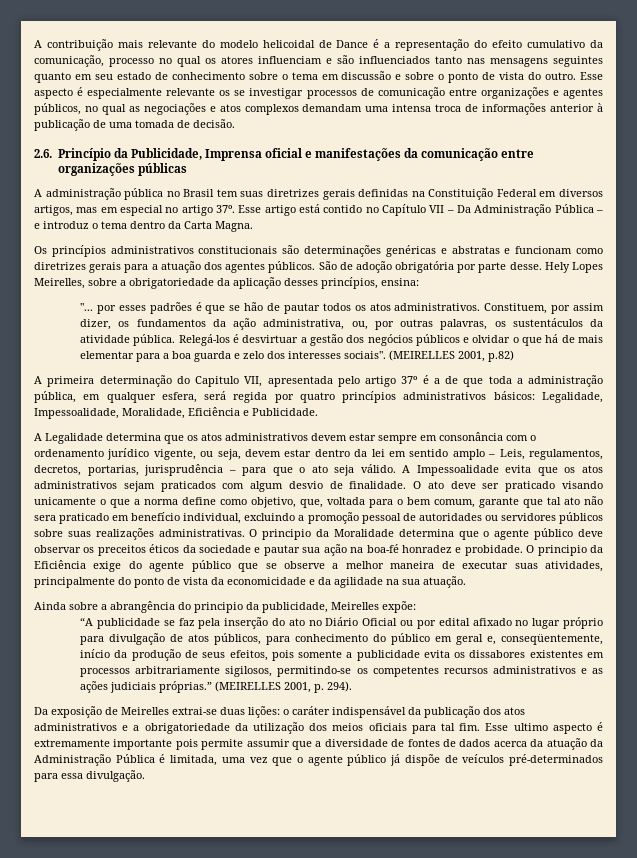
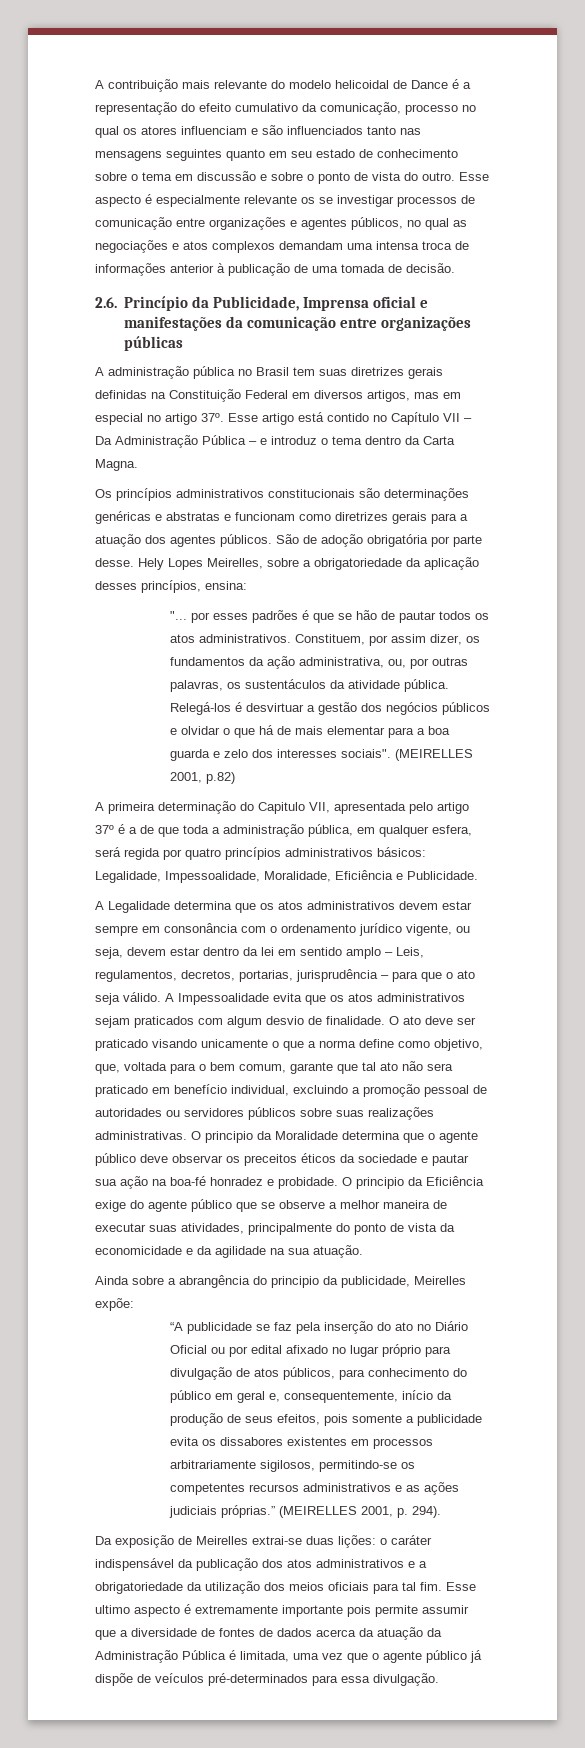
[501,634,604,645] conseqüentemente, -> [283,1391,398,1403] consequentemente,

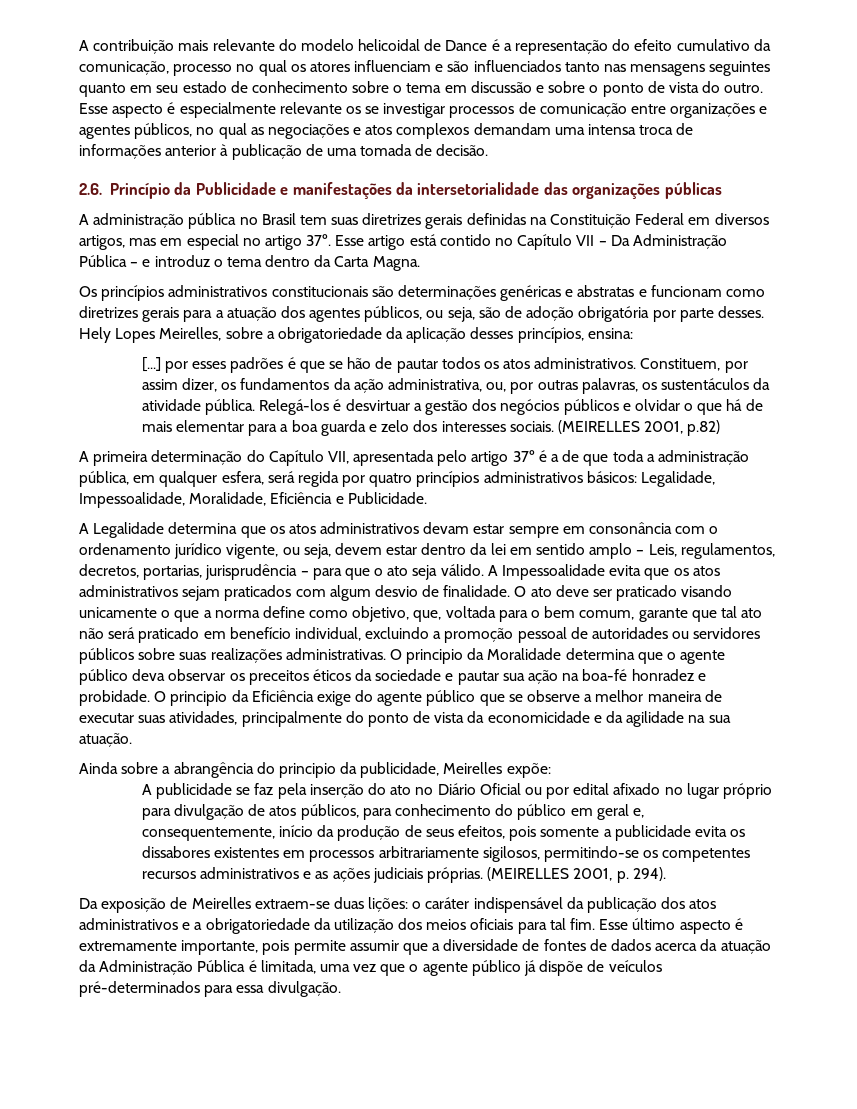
[212,296,416,311] Publicidade, Imprensa oficial -> [195,182,276,195] Publicidade
[246,316,377,331] comunicação entre -> [417,182,568,195] intersetorialidade das
[220,534,299,547] públicos. São -> [364,306,501,322] públicos, ou seja, são
[95,558,134,567] desse. -> [717,306,764,318] desses.
[169,611,187,620] "... -> [141,357,161,372] [...]
[340,749,391,758] sociais". -> [509,421,554,432] sociais.
[258,802,305,814] Capitulo -> [268,450,324,466] Capítulo
[399,901,438,910] devem -> [423,522,470,534] devam
[427,1063,453,1071] sera -> [108,627,136,639] será
[140,1154,168,1163] deve -> [132,669,166,681] deva
[169,1322,183,1331] “A -> [141,784,152,795] A
[220,1505,275,1518] próprias.” -> [426,867,483,883] próprias.
[252,1536,302,1545] extrai-se -> [254,899,330,909] extraem-se
[95,1605,130,1614] ultimo -> [632,918,676,930] último
[282,1605,343,1617] importante -> [181,940,259,955] importante,

